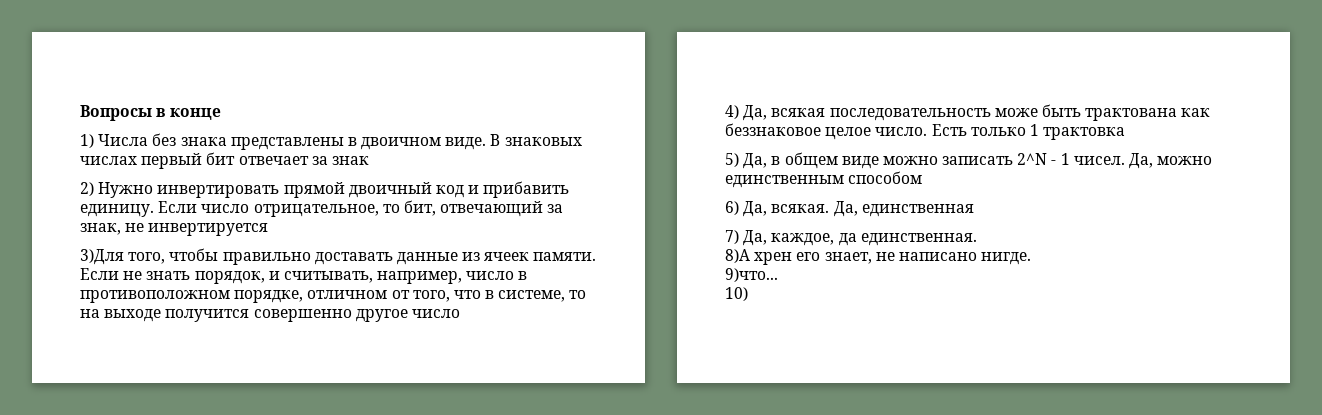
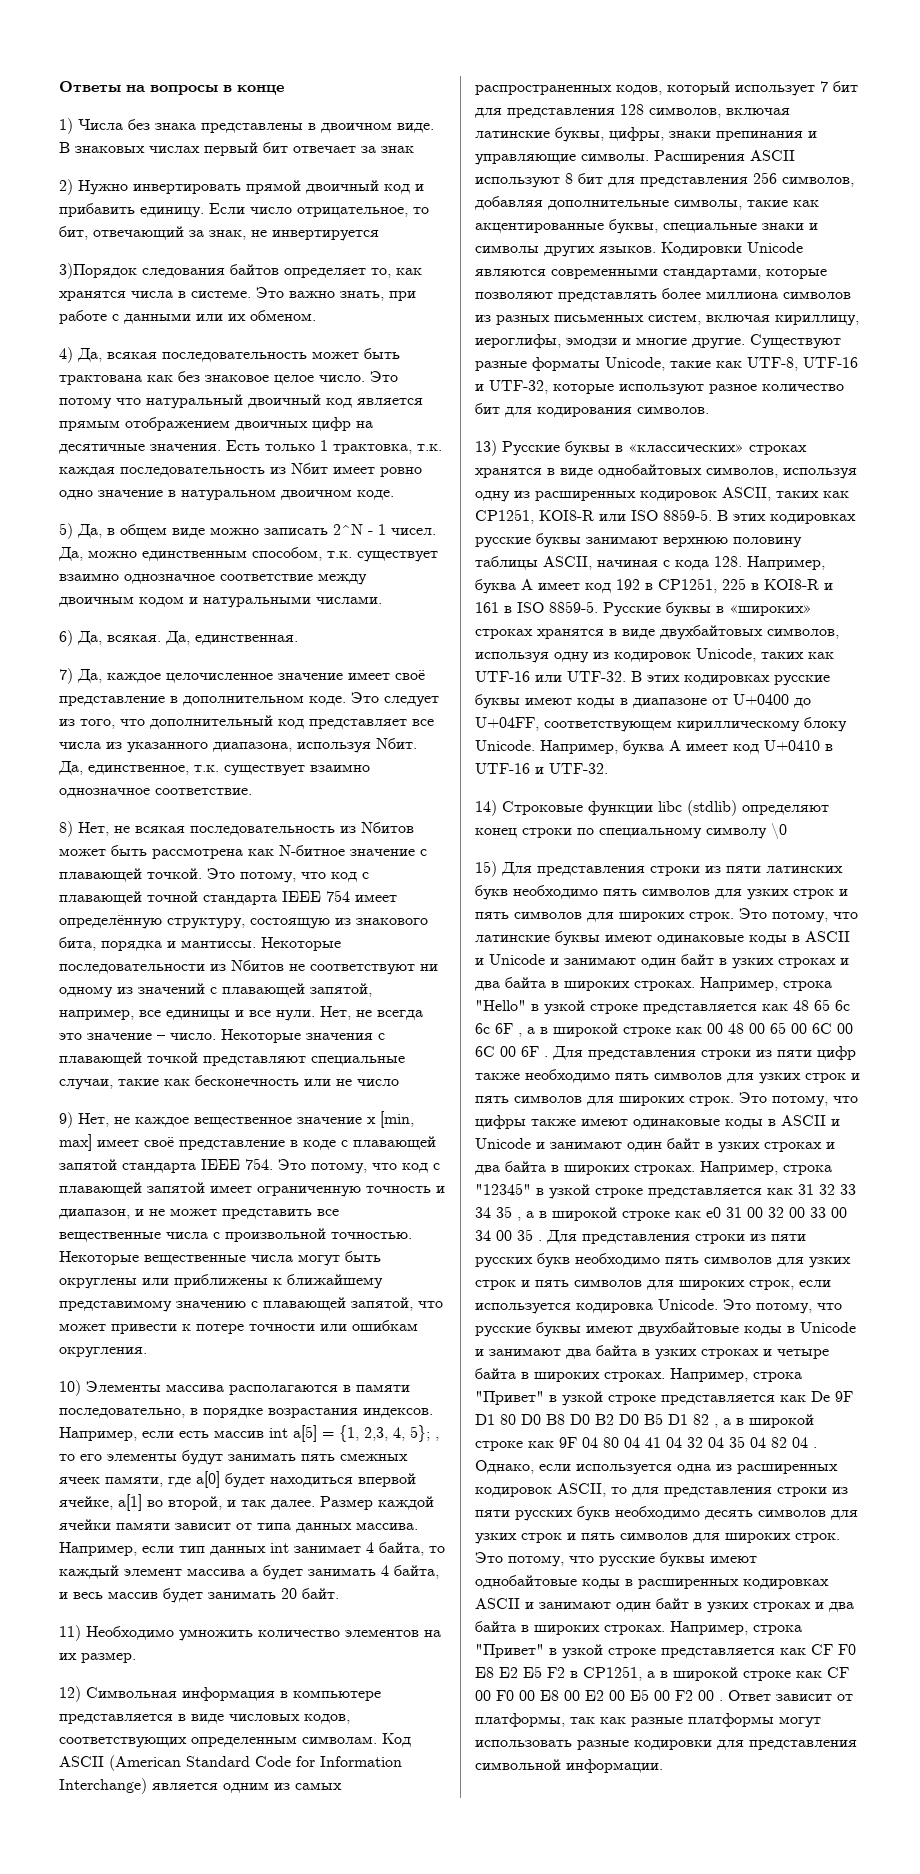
[80,105,152,121] Вопросы -> [59,81,218,95] Ответы на вопросы
[80,248,597,265] [80,268,528,284] [80,290,587,303] [80,309,460,322] 3)Для того, чтобы правильно доставать данные из ячеек памяти. Если не знать порядок, и считывать, например, число в противоположном порядке, отличном от того, что в системе, то на выходе получится совершенно другое число -> [59,263,422,279] [59,287,416,301] [59,310,316,324] 3)Порядок следования байтов определяет то, как хранятся числа в системе. Это важно знать, при работе с данными или их обменом.
[994,108,1038,117] може -> [312,351,359,359] может
[725,123,1126,140] беззнаковое целое число. Есть только 1 трактовка -> [178,371,398,385] [59,394,423,409] [59,417,373,431] [59,440,442,454] [59,463,422,477] [59,489,394,501] без знаковое целое число. Это потому что натуральный двоичный код является прямым отображением двоичных цифр на десятичные значения. Есть только 1 трактовка, т.к. каждая последовательность из Nбит имеет ровно одно значение в натуральном двоичном коде.
[848,171,923,184] способом -> [252,547,438,562] [59,573,367,585] [59,596,382,608] способом, т.к. существует взаимно однозначное соответствие между двоичным кодом и натуральными числами.
[861,204,974,217] единственная -> [195,635,298,645] единственная.
[771,233,977,246] [725,249,1032,265] [725,268,778,282] [725,287,748,301] каждое, да единственная. // 8)А хрен его знает, не написано нигде. // 9)что... // 10) -> [107,670,425,683] [59,692,439,707] [59,715,434,729] [59,738,417,753] [58,761,370,776] [59,788,252,798] [59,821,414,837] [59,845,427,859] [59,868,369,883] [59,890,397,905] [59,915,428,929] [59,937,341,951] [59,960,438,975] [59,983,372,998] [59,1006,423,1021] [59,1029,385,1043] [59,1052,405,1066] [59,1075,399,1090] [59,1111,414,1128] [59,1134,436,1151] [59,1158,440,1174] [59,1182,445,1197] [59,1208,339,1219] [59,1228,412,1242] [59,1251,381,1266] [59,1274,383,1289] [59,1297,443,1312] [59,1320,418,1334] [59,1347,147,1358] [59,1380,410,1396] [59,1408,433,1418] [59,1425,439,1442] [59,1450,408,1465] [59,1471,416,1488] [59,1494,434,1511] [59,1519,418,1533] [59,1542,445,1556] [59,1565,439,1580] [59,1588,339,1603] [59,1625,441,1641] [59,1652,136,1663] [59,1686,381,1702] [59,1714,350,1724] [59,1733,411,1748] [59,1755,402,1771] [59,1778,342,1794] [475,81,858,96] [475,104,790,118] [475,127,817,142] [475,150,795,165] [475,172,854,188] [475,196,819,210] [475,219,818,234] [475,242,803,257] [475,268,827,279] [475,288,851,302] [475,314,859,326] [475,334,841,349] [475,357,858,371] [475,380,844,395] [475,403,709,417] [475,440,807,456] [475,464,857,479] [475,487,849,502] [475,509,856,524] [475,533,802,548] [475,556,825,570] [475,578,833,594] [475,601,812,617] [475,625,839,640] [475,648,834,663] [475,671,830,686] [475,694,811,709] [475,717,847,732] [475,740,833,755] [475,763,608,774] [475,800,829,816] [475,823,787,839] [475,861,843,877] [475,885,848,900] [475,908,858,923] [475,931,850,946] [475,954,849,969] [475,977,832,991] [475,999,850,1015] [475,1022,853,1037] [475,1046,856,1060] [475,1069,860,1084] [475,1092,858,1107] [475,1115,840,1129] [475,1138,835,1153] [475,1161,832,1175] [475,1183,856,1199] [475,1206,847,1221] [475,1229,806,1244] [475,1253,851,1268] [475,1279,831,1290] [475,1299,842,1314] [475,1322,856,1337] [475,1345,829,1360] [475,1368,802,1382] [475,1391,853,1406] [475,1413,814,1428] [475,1436,817,1451] [475,1460,838,1475] [475,1483,848,1497] [475,1506,858,1521] [475,1532,840,1544] [475,1552,757,1567] [475,1575,829,1589] [475,1598,854,1613] [475,1621,802,1635] [475,1644,856,1659] [475,1666,849,1681] [475,1689,853,1701] [475,1713,821,1728] [475,1740,857,1750] [475,1759,663,1773] каждое целочисленное значение имеет своё представление в дополнительном коде. Это следует из того, что дополнительный код представляет все числа из указанного диапазона, используя Nбит. Да, единственное, т.к. существует взаимно однозначное соответствие. // 8) Нет, не всякая последовательность из Nбитов может быть рассмотрена как N-битное значение с плавающей точкой. Это потому, что код с плавающей точной стандарта IEEE 754 имеет определённую структуру, состоящую из знакового бита, порядка и мантиссы. Некоторые последовательности из Nбитов не соответствуют ни одному из значений с плавающей запятой, например, все единицы и все нули. Нет, не всегда это значение – число. Некоторые значения с плавающей точкой представляют специальные случаи, такие как бесконечность или не число // 9) Нет, не каждое вещественное значение х [min, max] имеет своё представление в коде с плавающей запятой стандарта IEEE 754. Это потому, что код с плавающей запятой имеет ограниченную точность и диапазон, и не может представить все вещественные числа с произвольной точностью. Некоторые вещественные числа могут быть округлены или приближены к ближайшему представимому значению с плавающей запятой, что может привести к потере точности или ошибкам округления. // 10) Элементы массива располагаются в памяти последовательно, в порядке возрастания индексов. Например, если есть массив int a[5] = {1, 2,3, 4, 5}; , то его элементы будут занимать пять смежных ячеек памяти, где a[0] будет находиться впервой ячейке, а[1] во второй, и так далее. Размер каждой ячейки памяти зависит от типа данных массива. Например, если тип данных int занимает 4 байта, то каждый элемент массива а будет занимать 4 байта, и весь массив будет занимать 20 байт. // 11) Необходимо умножить количество элементов на их размер. // 12) Символьная информация в компьютере представляется в виде числовых кодов, соответствующих определенным символам. Код ASCII (American Standard Code for Information Interchange) является одним из самых распространенных кодов, который использует 7 бит для представления 128 символов, включая латинские буквы, цифры, знаки препинания и управляющие символы. Расширения ASCII используют 8 бит для представления 256 символов, добавляя дополнительные символы, такие как акцентированные буквы, специальные знаки и символы других языков. Кодировки Unicode являются современными стандартами, которые позволяют представлять более миллиона символов из разных письменных систем, включая кириллицу, иероглифы, эмодзи и многие другие. Существуют разные форматы Unicode, такие как UTF-8, UTF-16 и UTF-32, которые используют разное количество бит для кодирования символов. // 13) Русские буквы в «классических» строках хранятся в виде однобайтовых символов, используя одну из расширенных кодировок ASCII, таких как CP1251, KOI8-R или ISO 8859-5. В этих кодировках русские буквы занимают верхнюю половину таблицы ASCII, начиная с кода 128. Например, буква А имеет код 192 в CP1251, 225 в KOI8-R и 161 в ISO 8859-5. Русские буквы в «широких» строках хранятся в виде двухбайтовых символов, используя одну из кодировок Unicode, таких как UTF-16 или UTF-32. В этих кодировках русские буквы имеют коды в диапазоне от U+0400 до U+04FF, соответствующем кириллическому блоку Unicode. Например, буква А имеет код U+0410 в UTF-16 и UTF-32. // 14) Строковые функции libc (stdlib) определяют конец строки по специальному символу \0 // 15) Для представления строки из пяти латинских букв необходимо пять символов для узких строк и пять символов для широких строк. Это потому, что латинские буквы имеют одинаковые коды в ASCII и Unicode и занимают один байт в узких строках и два байта в широких строках. Например, строка "Hello" в узкой строке представляется как 48 65 6с 6с 6F , а в широкой строке как 00 48 00 65 00 6C 00 6C 00 6F . Для представления строки из пяти цифр также необходимо пять символов для узких строк и пять символов для широких строк. Это потому, что цифры также имеют одинаковые коды в ASCII и Unicode и занимают один байт в узких строках и два байта в широких строках. Например, строка "12345" в узкой строке представляется как 31 32 33 34 35 , а в широкой строке как е0 31 00 32 00 33 00 34 00 35 . Для представления строки из пяти русских букв необходимо пять символов для узких строк и пять символов для широких строк, если используется кодировка Unicode. Это потому, что русские буквы имеют двухбайтовые коды в Unicode и занимают два байта в узких строках и четыре байта в широких строках. Например, строка "Привет" в узкой строке представляется как De 9F D1 80 D0 B8 D0 B2 D0 B5 D1 82 , а в широкой строке как 9F 04 80 04 41 04 32 04 35 04 82 04 . Однако, если используется одна из расширенных кодировок ASCII, то для представления строки из пяти русских букв необходимо десять символов для узких строк и пять символов для широких строк. Это потому, что русские буквы имеют однобайтовые коды в расширенных кодировках ASCII и занимают один байт в узких строках и два байта в широких строках. Например, строка "Привет" в узкой строке представляется как CF F0 E8 E2 E5 F2 в CP1251, а в широкой строке как CF 00 F0 00 E8 00 E2 00 E5 00 F2 00 . Ответ зависит от платформы, так как разные платформы могут использовать разные кодировки для представления символьной информации.

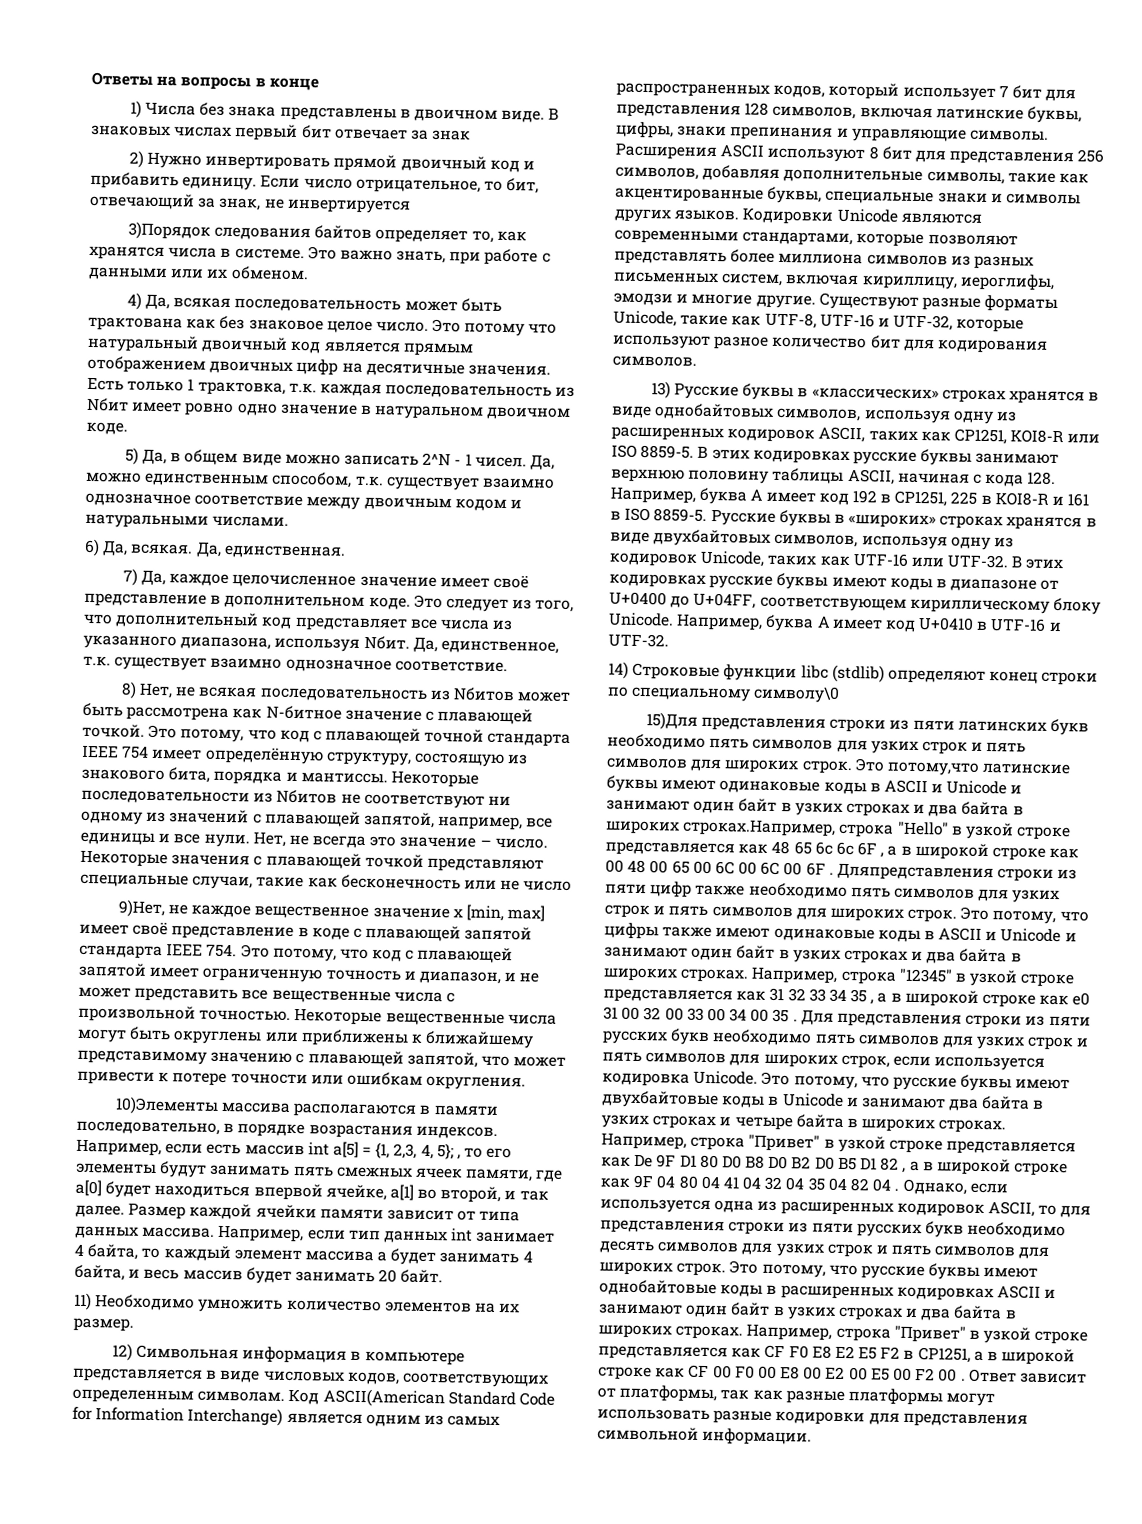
[59,1112,109,1128] 9) Нет, -> [117,899,165,918] 9)Нет,
[59,1380,161,1396] 10) Элементы -> [114,1096,219,1115] 10)Элементы
[59,1755,181,1771] ASCII (American -> [322,1388,445,1408] ASCII(American
[706,823,787,839] [475,861,532,877] символу \0 // 15) Для -> [753,685,841,703] [645,712,698,730] символу\0 // 15)Для
[772,911,858,923] потому, что -> [886,761,980,776] потому,что
[634,977,778,991] строках. Например, -> [682,818,837,837] строках.Например,
[552,1046,696,1060] Для представления -> [837,862,995,882] Дляпредставления

